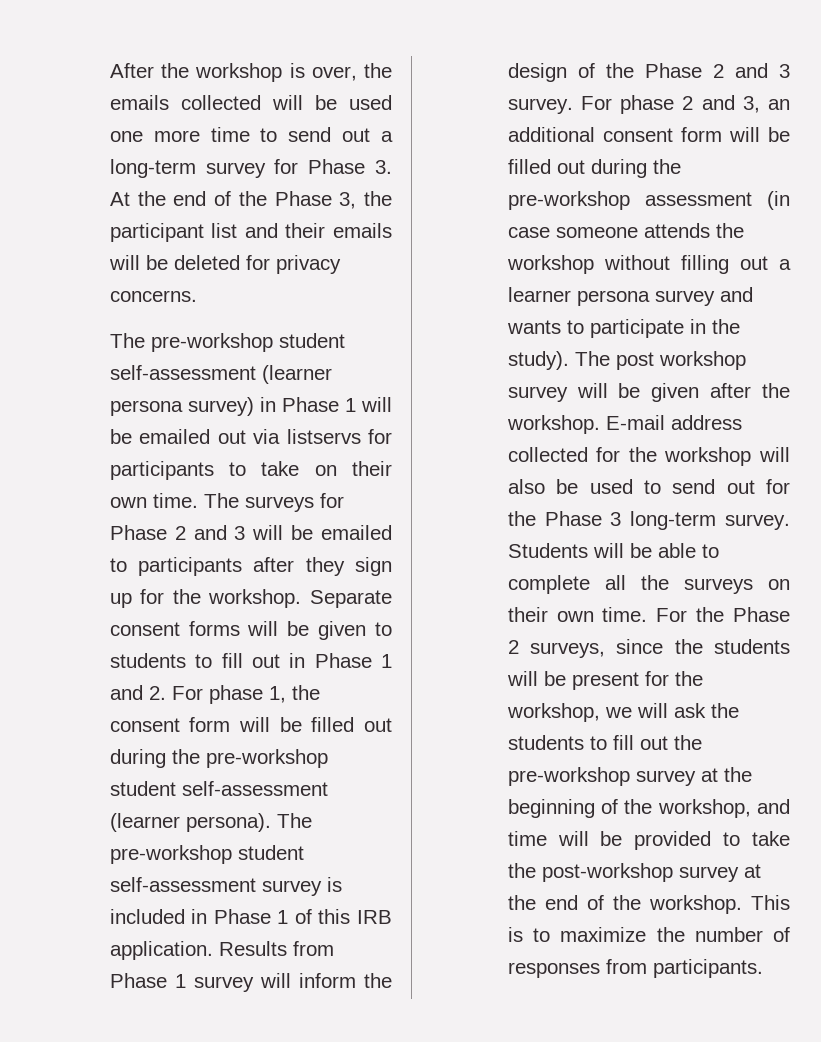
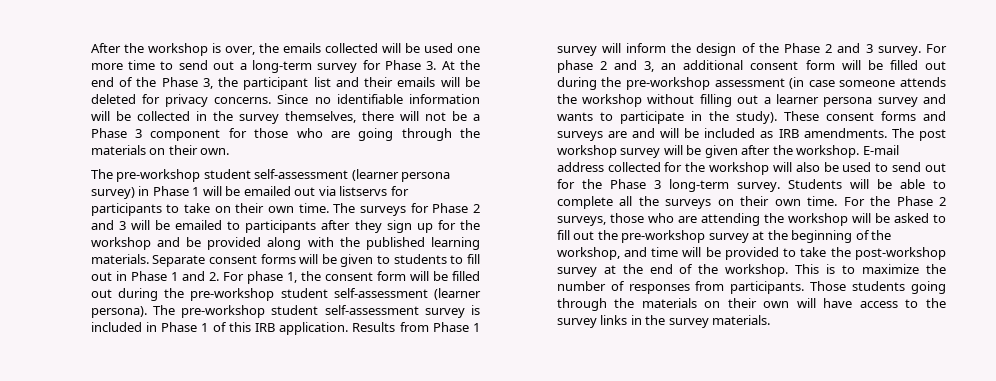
(197, 296) none -> [277,94,481,104] [90,111,481,124] [90,128,480,141] [90,145,230,155] Since no identifiable information will be collected in the survey themselves, there will not be a Phase 3 component for those who are going through the materials on their own.
[208,589,302,608] workshop. -> [90,237,481,250] [90,254,149,264] workshop and be provided along with the published learning materials.
(569, 360) none -> [783,111,946,121] [556,128,887,141] These consent forms and surveys are and will be included as IRB amendments.
[616,639,790,654] [506,671,703,690] [506,703,739,722] [507,735,584,750] since the students will be present for the workshop, we will ask the students -> [609,213,929,226] those who are attending the workshop will be asked
(763, 968) none -> [810,281,946,294] [556,298,946,311] [556,315,771,328] Those students going through the materials on their own will have access to the survey links in the survey materials.

